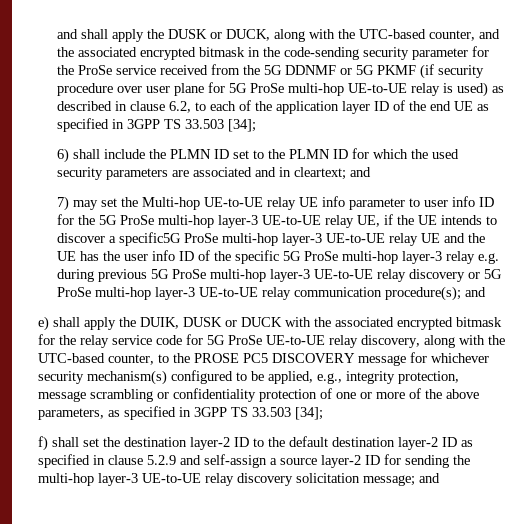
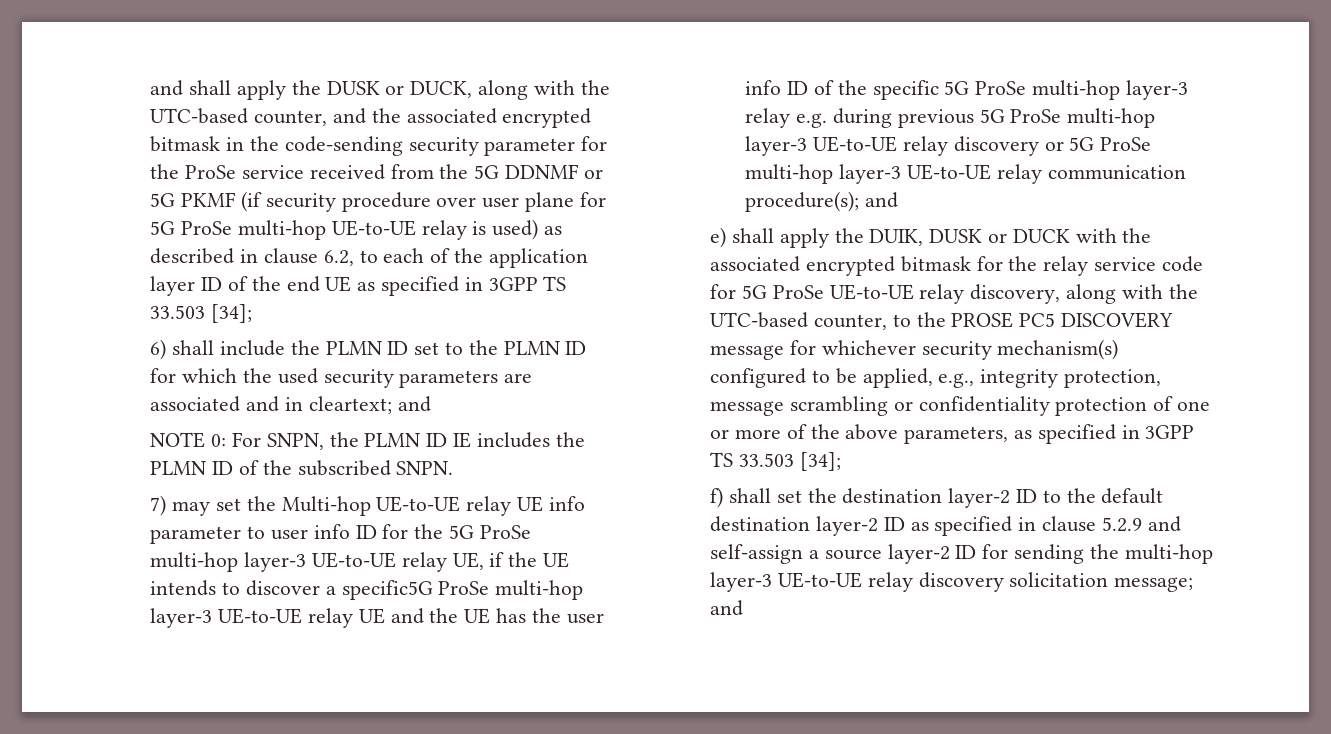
(371, 172) none -> [150,432,585,450] [150,460,454,476] // NOTE 0: For SNPN, the PLMN ID IE includes the PLMN ID of the subscribed SNPN.

